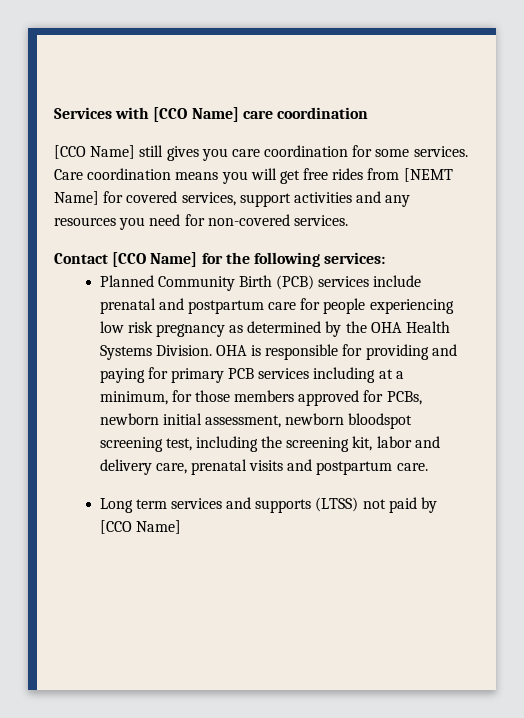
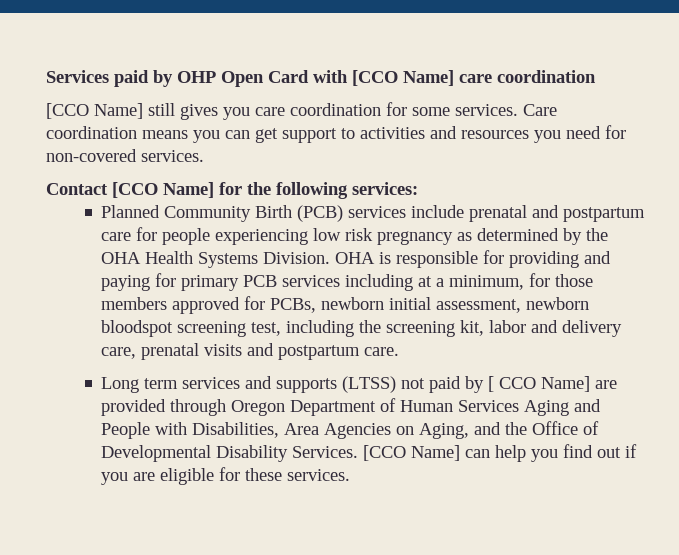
[54,107,112,119] Services -> [46,70,309,87] Services paid by OHP Open Card
[250,168,453,184] [54,191,291,207] will get free rides from [NEMT Name] for covered services, support -> [225,128,355,143] can get support to
[385,195,411,207] any -> (457, 132) none
[99,520,181,534] [CCO Name] -> [488,376,618,392] [101,398,602,416] [101,421,600,439] [101,444,638,462] [101,467,351,485] [ CCO Name] are provided through Oregon Department of Human Services Aging and People with Disabilities, Area Agencies on Aging, and the Office of Developmental Disability Services. [CCO Name] can help you find out if you are eligible for these services.

